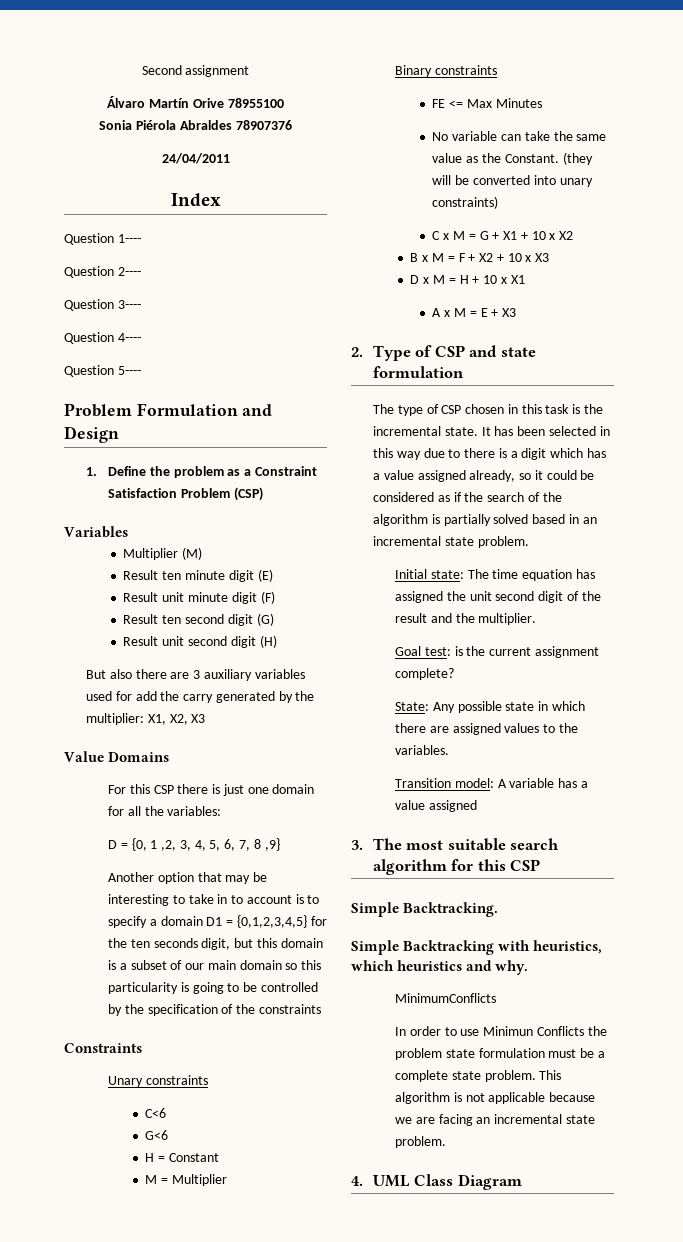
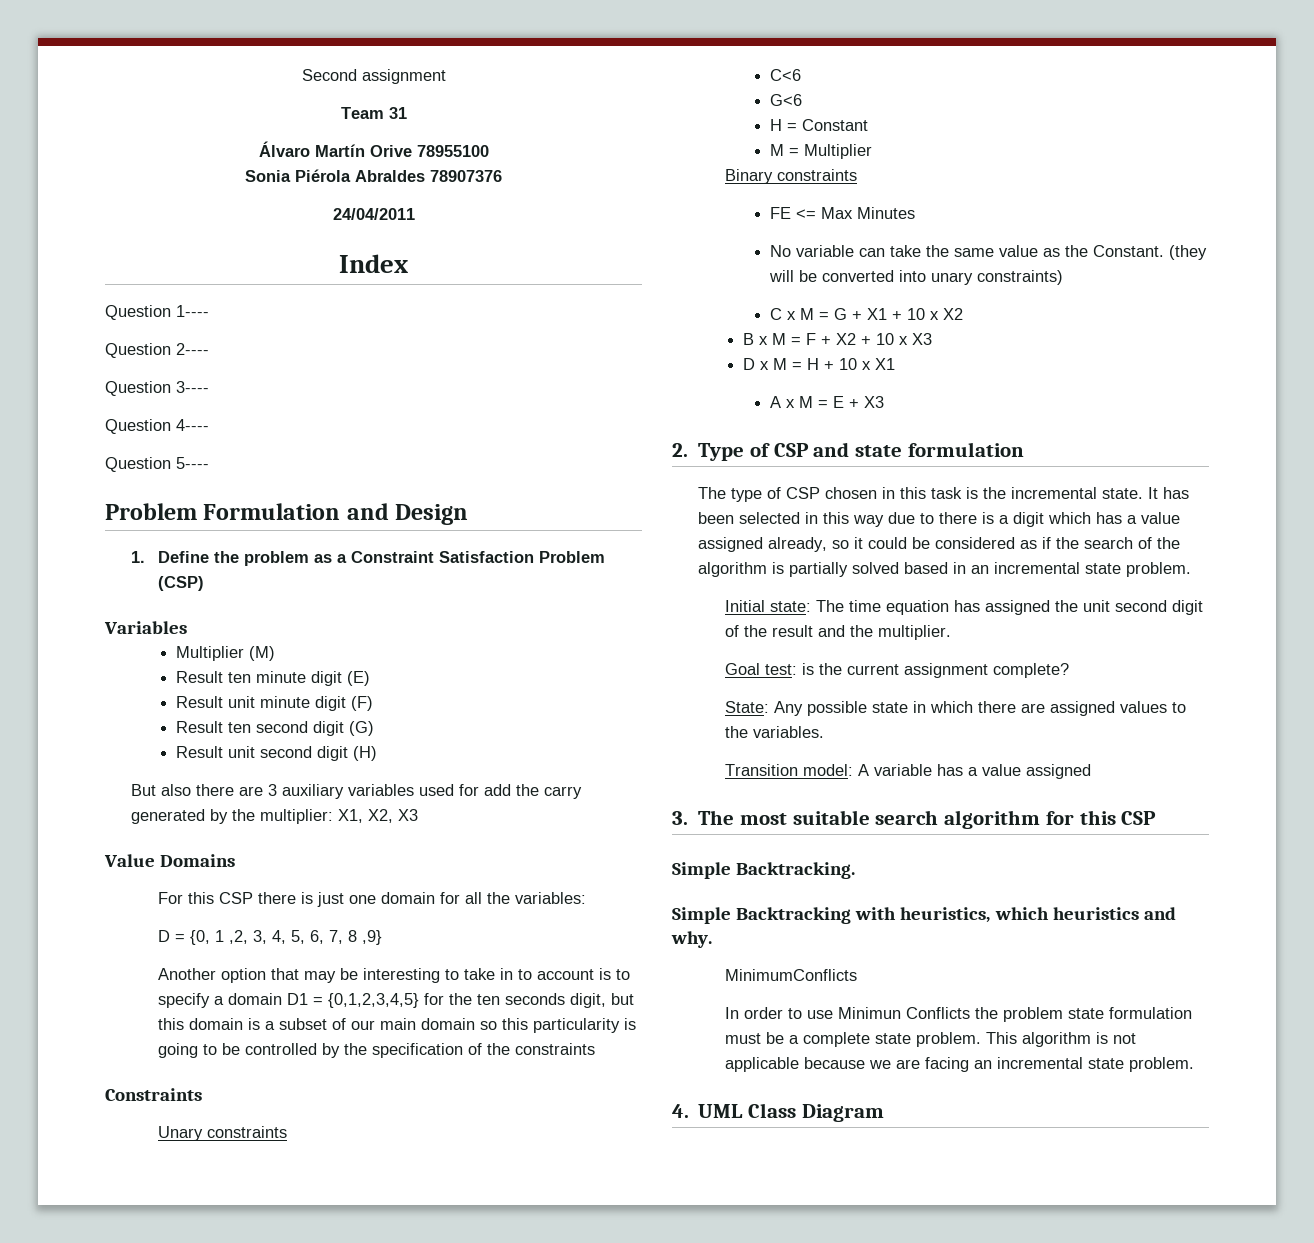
(250, 71) none -> [340,107,407,119] // Team 31

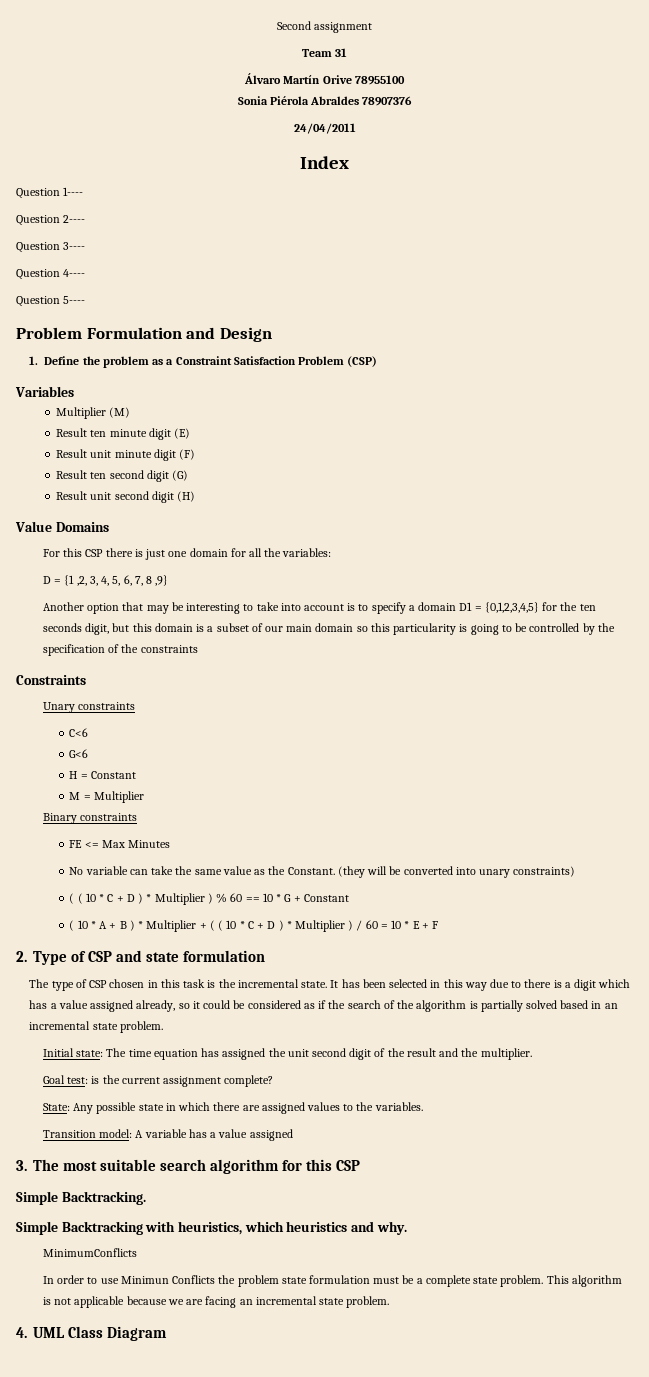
[131,784,583,799] [131,809,419,824] // But also there are 3 auxiliary variables used for add the carry generated by the multiplier: X1, X2, X3 -> (195, 496) none
[189,930,224,945] {0, 1 -> [64,575,75,586] {1
[499,968,532,980] in to -> [280,603,301,611] into
[769,308,963,320] [743,333,933,345] [743,358,896,370] [769,396,828,408] C x M = G + X1 + 10 x X2 // B x M = F + X2 + 10 x X3 // D x M = H + 10 x X1 // A x M = -> [69,893,349,905] [69,920,410,932] ( ( 10 * C + D ) * Multiplier ) % 60 == 10 * G + Constant // ( 10 * A + B ) * Multiplier + ( ( 10 * C + D ) * Multiplier ) / 60 = 10 *
[863,396,884,408] X3 -> [432,921,439,929] F

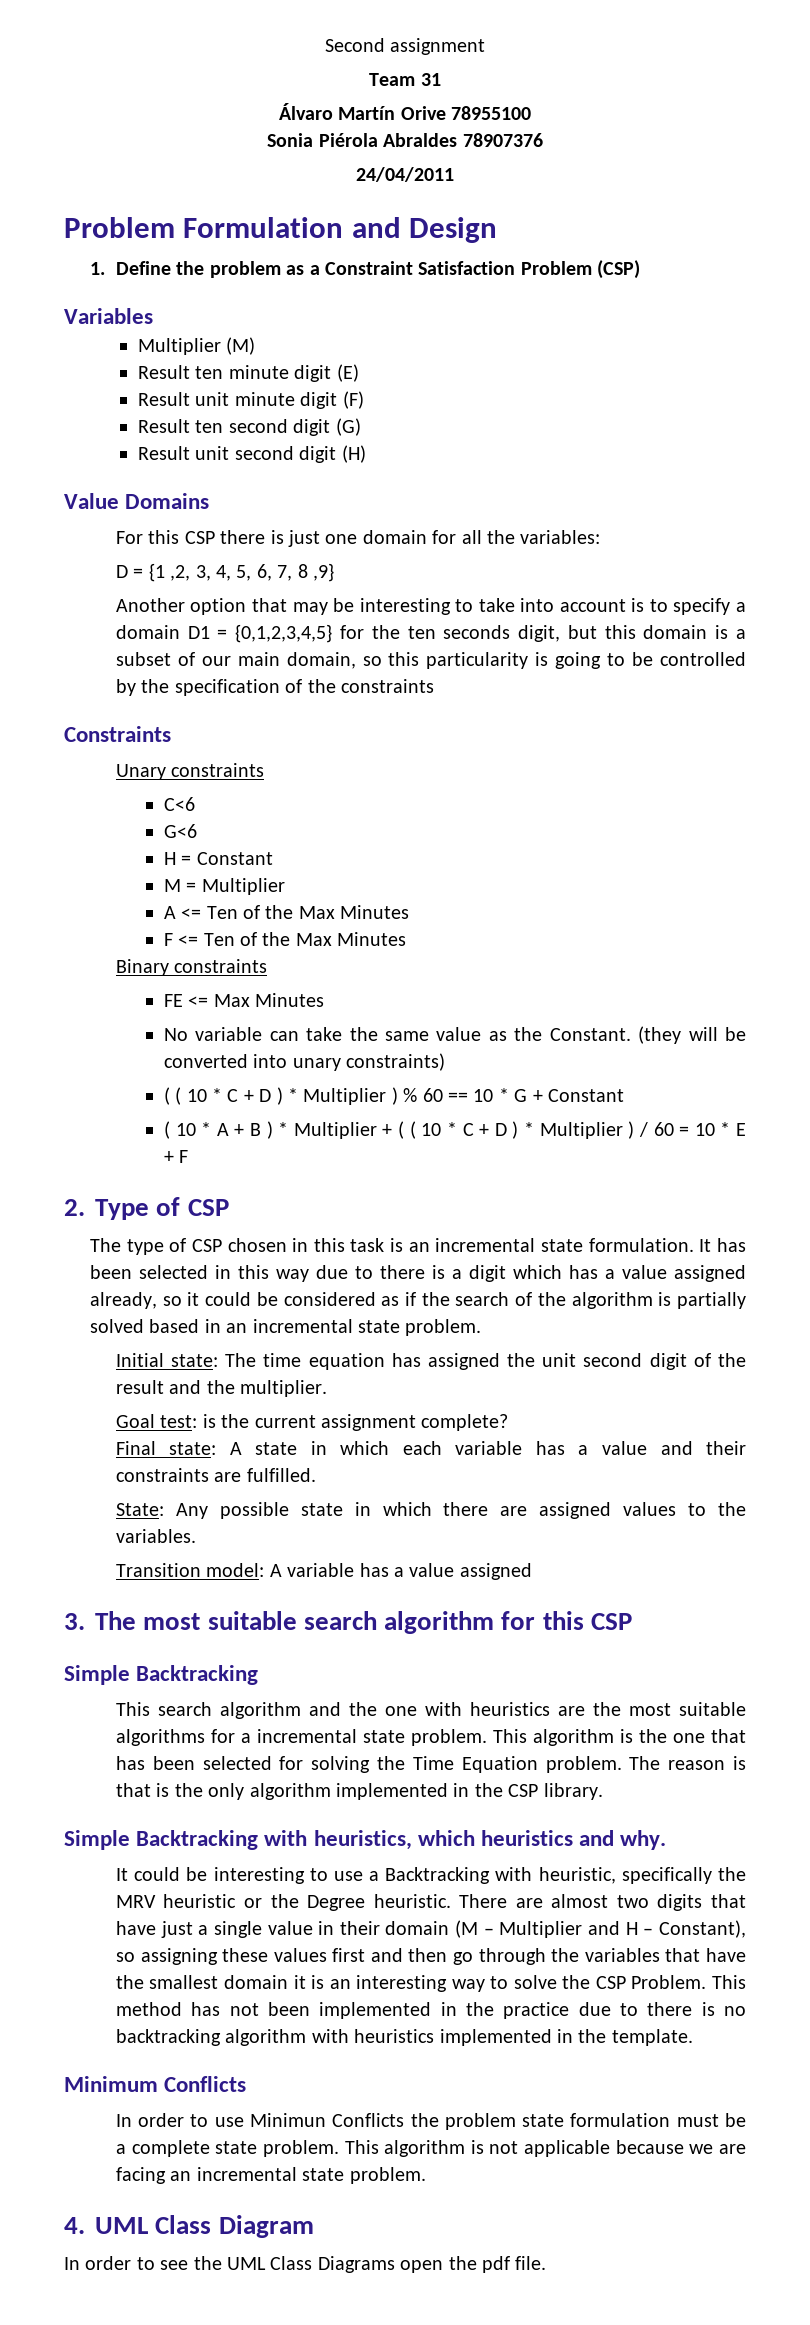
[300,156,349,169] [16,187,84,199] [16,215,86,226] [16,242,86,253] [16,269,86,280] [16,296,86,307] // Index // Question 1---- // Question 2---- // Question 3---- // Question 4---- // Question 5---- -> (454, 174) none
[315,623,354,632] domain -> [286,652,356,669] domain,
(144, 797) none -> [163,905,410,919] [163,932,407,946] // A <= Ten of the Max Minutes // F <= Ten of the Max Minutes
[116,950,266,962] and state formulation -> (229, 1207) none
[218,979,328,988] the incremental state. -> [408,1238,694,1252] an incremental state formulation.
(274, 1081) none -> [115,1441,746,1455] [115,1468,316,1482] // Final state: A state in which each variable has a value and their constraints are fulfilled.
[61,1191,146,1205] Backtracking. -> [136,1665,259,1685] [115,1702,746,1719] [115,1729,746,1746] [115,1756,747,1773] [115,1783,603,1800] Backtracking // This search algorithm and the one with heuristics are the most suitable algorithms for a incremental state problem. This algorithm is the one that has been selected for solving the Time Equation problem. The reason is that is the only algorithm implemented in the CSP library.
[42,1248,137,1257] MinimumConflicts -> [115,1867,746,1884] [115,1894,746,1911] [115,1920,746,1938] [115,1948,747,1965] [115,1975,746,1992] [115,2002,747,2019] [115,2029,693,2046] [64,2076,247,2092] It could be interesting to use a Backtracking with heuristic, specifically the MRV heuristic or the Degree heuristic. There are almost two digits that have just a single value in their domain (M – Multiplier and H – Constant), so assigning these values first and then go through the variables that have the smallest domain it is an interesting way to solve the CSP Problem. This method has not been implemented in the practice due to there is no backtracking algorithm with heuristics implemented in the template. // Minimum Conflicts
(168, 1333) none -> [64,2256,547,2273] // In order to see the UML Class Diagrams open the pdf file.

